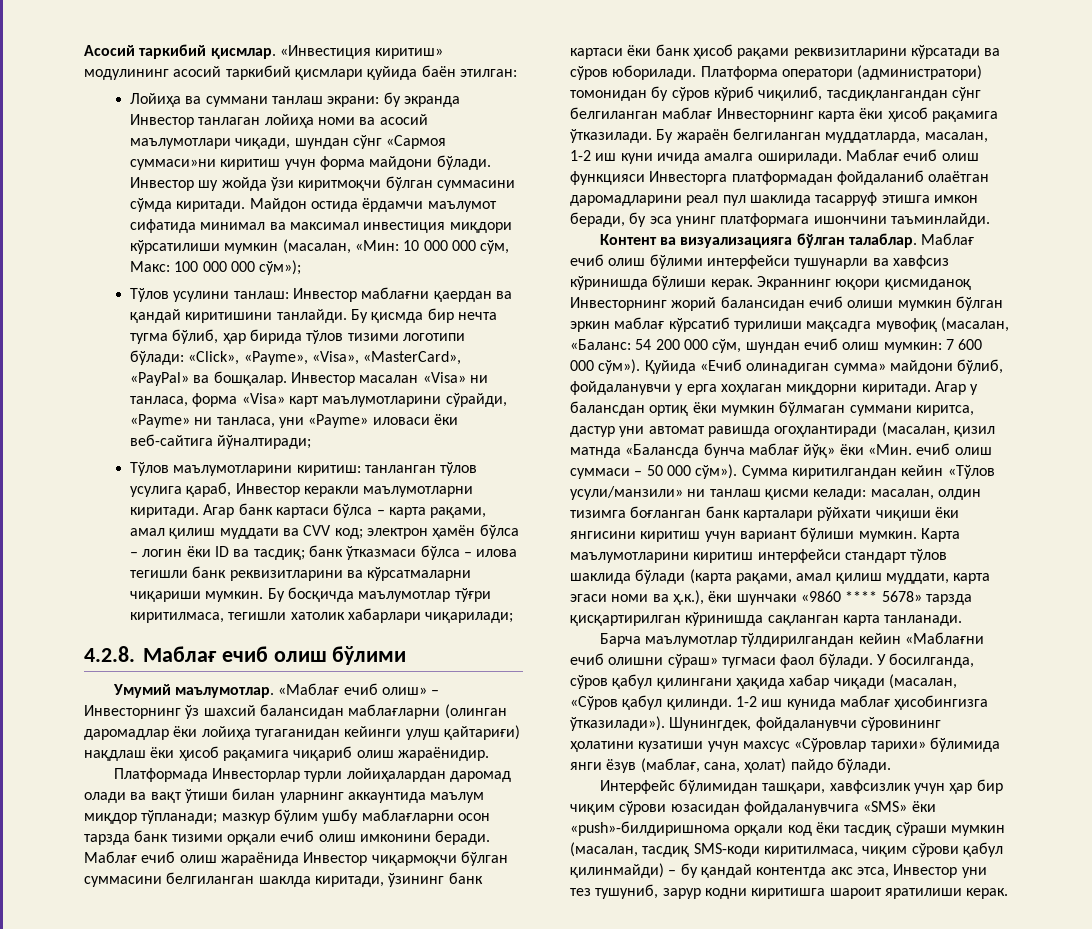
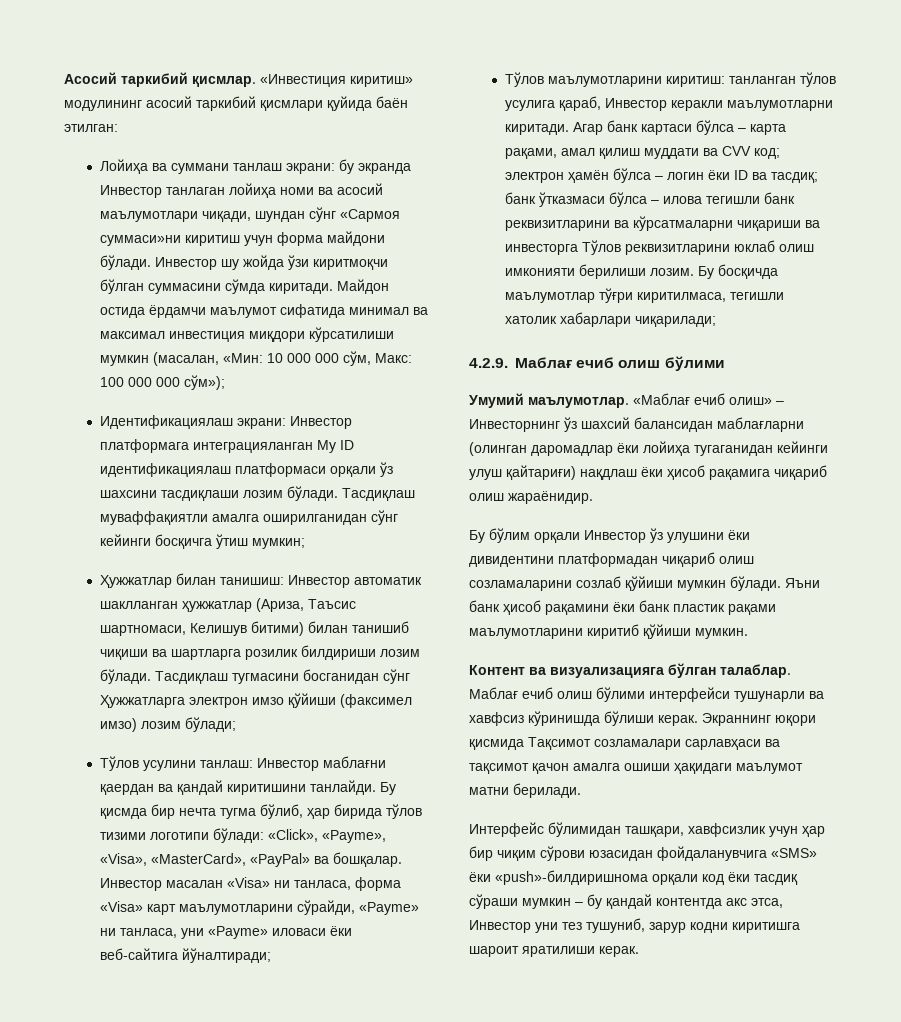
(302, 267) none -> [99,415,352,429] [99,439,354,453] [99,462,393,477] [99,486,415,501] [99,510,398,525] [99,534,305,549] [99,573,422,588] [99,598,356,612] [99,621,409,636] [99,645,420,660] [99,669,410,684] [99,693,412,708] [99,717,236,732] // Идентификациялаш экрани: Инвестор платформага интеграцияланган My ID идентификациялаш платформаси орқали ўз шахсини тасдиқлаши лозим бўлади. Тасдиқлаш муваффақиятли амалга оширилганидан сўнг кейинги босқичга ўтиш мумкин; // Ҳужжатлар билан танишиш: Инвестор автоматик шаклланган ҳужжатлар (Ариза, Таъсис шартномаси, Келишув битими) билан танишиб чиқиши ва шартларга розилик билдириши лозим бўлади. Тасдиқлаш тугмасини босганидан сўнг Ҳужжатларга электрон имзо қўйиши (факсимел имзо) лозим бўлади;
[205,591,264,602] мумкин. -> [804,220,820,228] [504,240,814,255] [504,264,694,279] ва инвесторга Тўлов реквизитларини юклаб олиш имконияти берилиши лозим.
[84,646,135,662] 4.2.8. -> [469,358,508,368] 4.2.9.
[113,768,511,782] [84,788,485,803] [84,809,490,824] [84,830,491,845] [84,851,508,866] [84,872,483,887] [570,44,1001,59] [570,65,983,80] [570,86,981,101] [570,107,998,122] [570,128,988,143] [570,149,979,164] [570,170,990,185] [570,192,978,206] [570,212,990,227] Платформада Инвесторлар турли лойиҳалардан даромад олади ва вақт ўтиши билан уларнинг аккаунтида маълум миқдор тўпланади; мазкур бўлим ушбу маблағларни осон тарзда банк тизими орқали ечиб олиш имконини беради. Маблағ ечиб олиш жараёнида Инвестор чиқармоқчи бўлган суммасини белгиланган шаклда киритади, ўзининг банк картаси ёки банк ҳисоб рақами реквизитларини кўрсатади ва сўров юборилади. Платформа оператори (администратори) томонидан бу сўров кўриб чиқилиб, тасдиқлангандан сўнг белгиланган маблағ Инвесторнинг карта ёки ҳисоб рақамига ўтказилади. Бу жараён белгиланган муддатларда, масалан, 1-2 иш куни ичида амалга оширилади. Маблағ ечиб олиш функцияси Инвесторга платформадан фойдаланиб олаётган даромадларини реал пул шаклида тасарруф этишга имкон беради, бу эса унинг платформага ишончини таъминлайди. -> [469,528,750,543] [469,552,754,567] [469,576,820,591] [469,600,776,615] [469,624,748,639] Бу бўлим орқали Инвестор ўз улушини ёки дивидентини платформадан чиқариб олиш созламаларини созлаб қўйиши мумкин бўлади. Яъни банк ҳисоб рақамини ёки банк пластик рақами маълумотларини киритиб қўйиши мумкин.
[884,279,971,290] [570,296,1003,311] [570,317,1009,332] [570,338,983,353] [570,359,1004,374] [570,381,979,395] [570,401,974,416] [570,422,995,437] [570,443,992,458] [570,464,995,479] [570,486,981,500] [570,506,959,521] [570,527,960,542] [570,549,948,563] [570,569,991,584] [570,590,972,605] [570,612,963,626] [599,632,984,647] [570,653,975,668] [570,674,957,689] [570,695,989,710] [570,716,941,731] [570,737,1000,752] [570,758,891,773] қисмиданоқ Инвесторнинг жорий балансидан ечиб олиши мумкин бўлган эркин маблағ кўрсатиб турилиши мақсадга мувофиқ (масалан, «Баланс: 54 200 000 сўм, шундан ечиб олиш мумкин: 7 600 000 сўм»). Қуйида «Ечиб олинадиган сумма» майдони бўлиб, фойдаланувчи у ерга хоҳлаган миқдорни киритади. Агар у балансдан ортиқ ёки мумкин бўлмаган суммани киритса, дастур уни автомат равишда огоҳлантиради (масалан, қизил матнда «Балансда бунча маблағ йўқ» ёки «Мин. ечиб олиш суммаси – 50 000 сўм»). Сумма киритилгандан кейин «Тўлов усули/манзили» ни танлаш қисми келади: масалан, олдин тизимга боғланган банк карталари рўйхати чиқиши ёки янгисини киритиш учун вариант бўлиши мумкин. Карта маълумотларини киритиш интерфейси стандарт тўлов шаклида бўлади (карта рақами, амал қилиш муддати, карта эгаси номи ва ҳ.к.), ёки шунчаки «9860 **** 5678» тарзда қисқартирилган кўринишда сақланган карта танланади. // Барча маълумотлар тўлдирилгандан кейин «Маблағни ечиб олишни сўраш» тугмаси фаол бўлади. У босилганда, сўров қабул қилингани ҳақида хабар чиқади (масалан, «Сўров қабул қилинди. 1-2 иш кунида маблағ ҳисобингизга ўтказилади»). Шунингдек, фойдаланувчи сўровининг ҳолатини кузатиши учун махсус «Сўровлар тарихи» бўлимида янги ёзув (маблағ, сана, ҳолат) пайдо бўлади. -> [469,737,780,750] [469,763,803,774] [469,783,581,798] қисмида Тақсимот созламалари сарлавҳаси ва тақсимот қачон амалга ошиши ҳақидаги маълумот матни берилади.
[570,842,1003,857] [570,863,664,878] (масалан, тасдиқ SMS-коди киритилмаса, чиқим сўрови қабул қилинмайди) -> (571, 903) none

